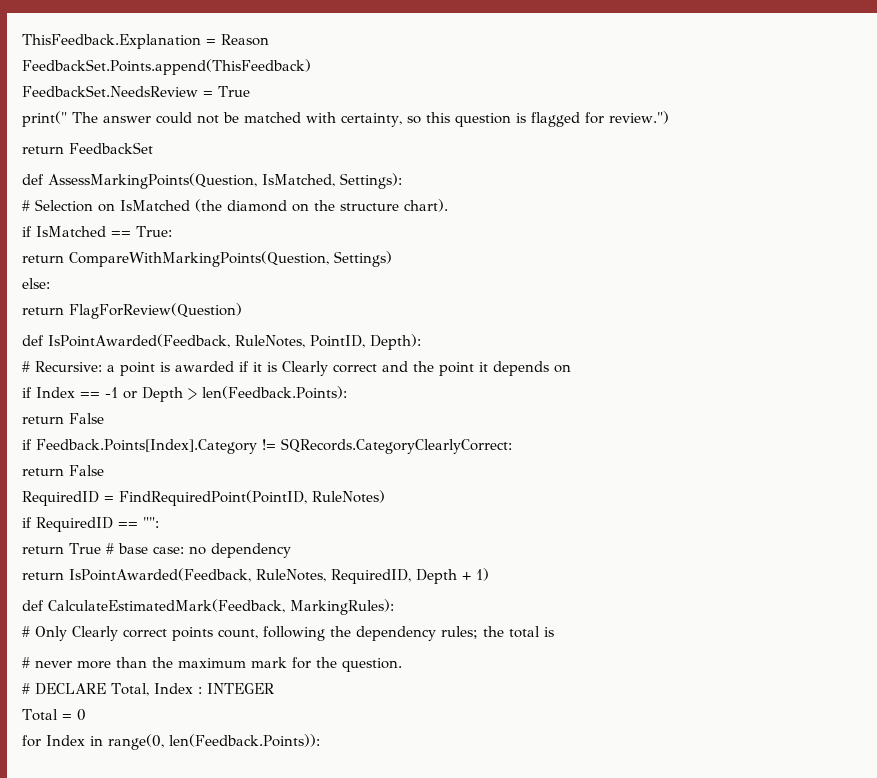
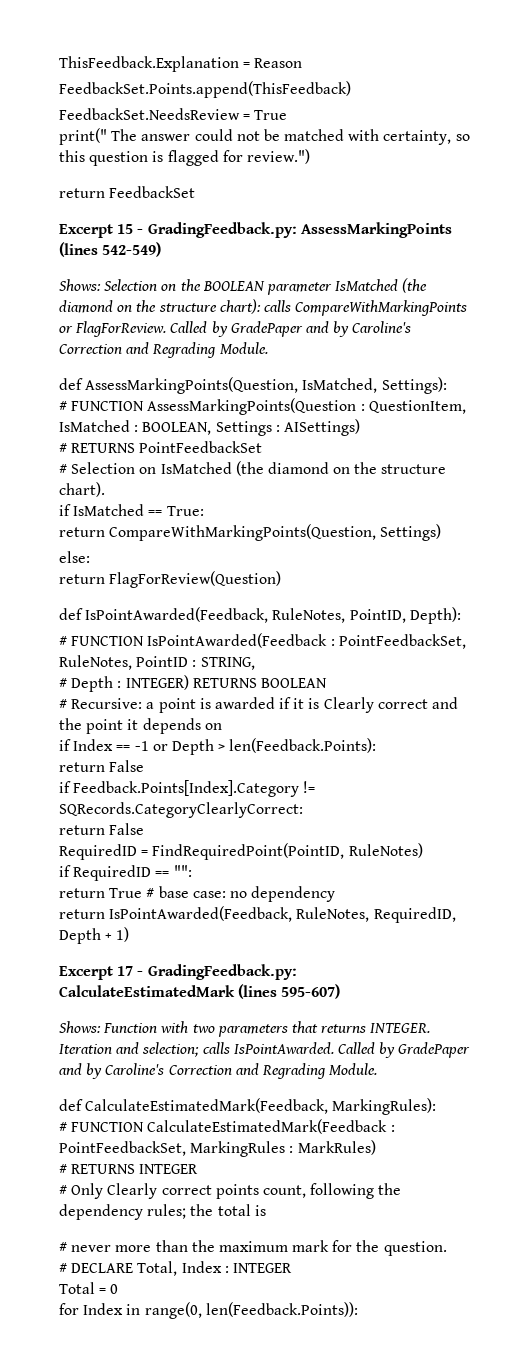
[22,173,402,189] def AssessMarkingPoints(Question, IsMatched, Settings): -> [59,222,452,238] [59,242,162,257] [59,278,428,295] [59,299,468,316] [59,321,412,337] [59,342,268,358] [59,377,447,394] [59,398,466,415] [59,419,360,436] [59,441,263,453] Excerpt 15 - GradingFeedback.py: AssessMarkingPoints (lines 542-549) // Shows: Selection on the BOOLEAN parameter IsMatched (the diamond on the structure chart): calls CompareWithMarkingPoints or FlagForReview. Called by GradePaper and by Caroline's Correction and Regrading Module. // def AssessMarkingPoints(Question, IsMatched, Settings): // # FUNCTION AssessMarkingPoints(Question : QuestionItem, IsMatched : BOOLEAN, Settings : AISettings) // # RETURNS PointFeedbackSet
(421, 342) none -> [59,633,466,649] [59,655,255,670] [59,675,327,692] // # FUNCTION IsPointAwarded(Feedback : PointFeedbackSet, RuleNotes, PointID : STRING, // # Depth : INTEGER) RETURNS BOOLEAN
[22,599,394,615] def CalculateEstimatedMark(Feedback, MarkingRules): -> [59,964,297,980] [59,984,341,999] [59,1021,431,1037] [59,1042,471,1058] [59,1063,378,1079] [59,1098,437,1115] [59,1119,395,1134] [59,1140,376,1157] [59,1164,199,1174] Excerpt 17 - GradingFeedback.py: CalculateEstimatedMark (lines 595-607) // Shows: Function with two parameters that returns INTEGER. Iteration and selection; calls IsPointAwarded. Called by GradePaper and by Caroline's Correction and Regrading Module. // def CalculateEstimatedMark(Feedback, MarkingRules): // # FUNCTION CalculateEstimatedMark(Feedback : PointFeedbackSet, MarkingRules : MarkRules) // # RETURNS INTEGER

